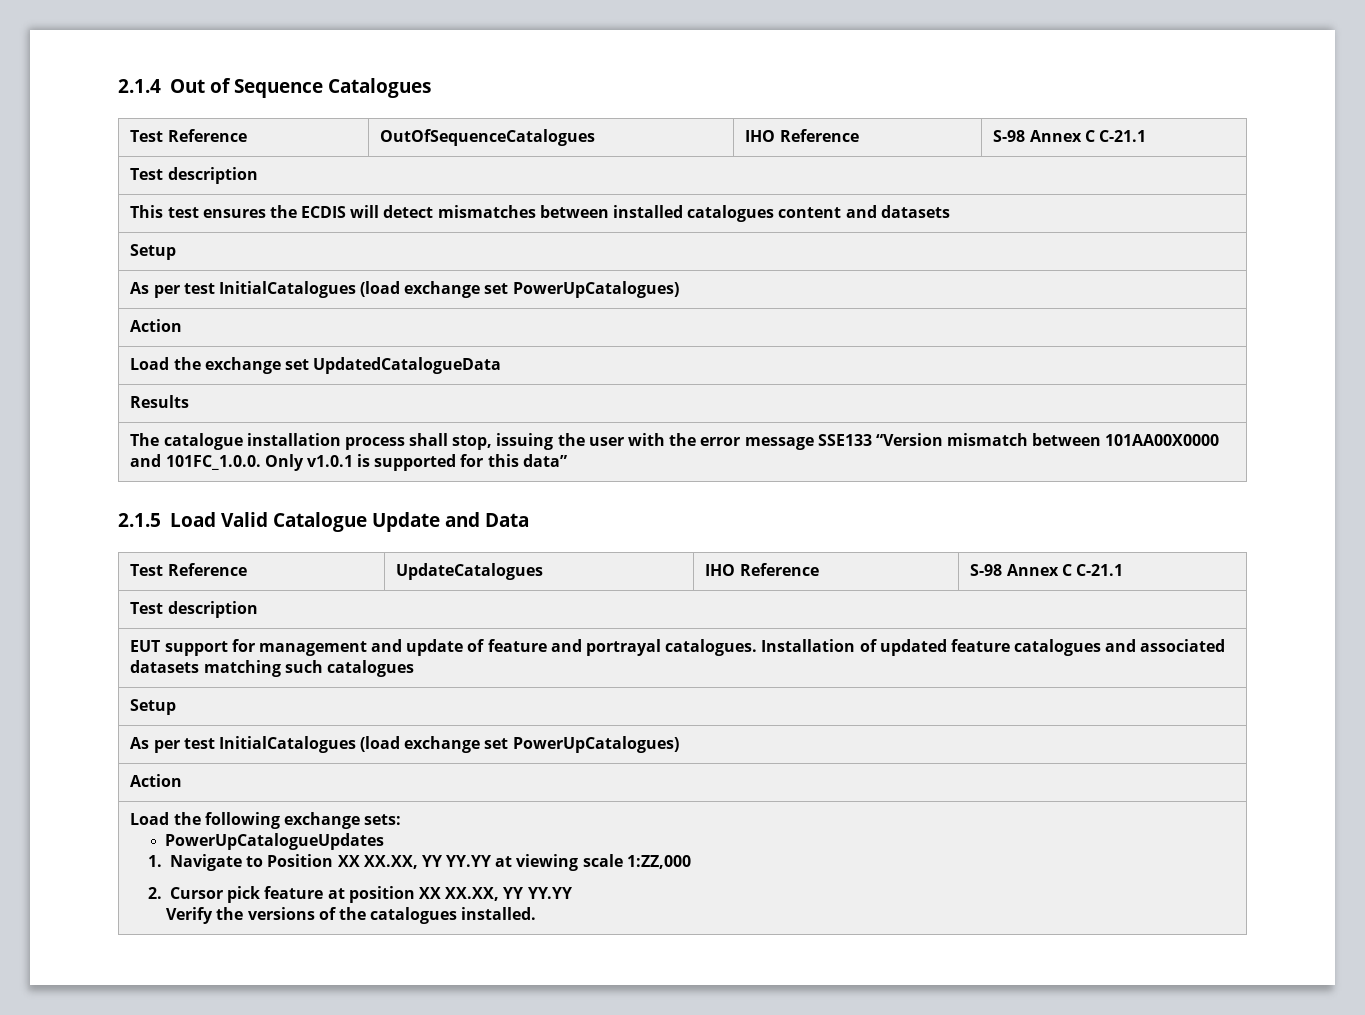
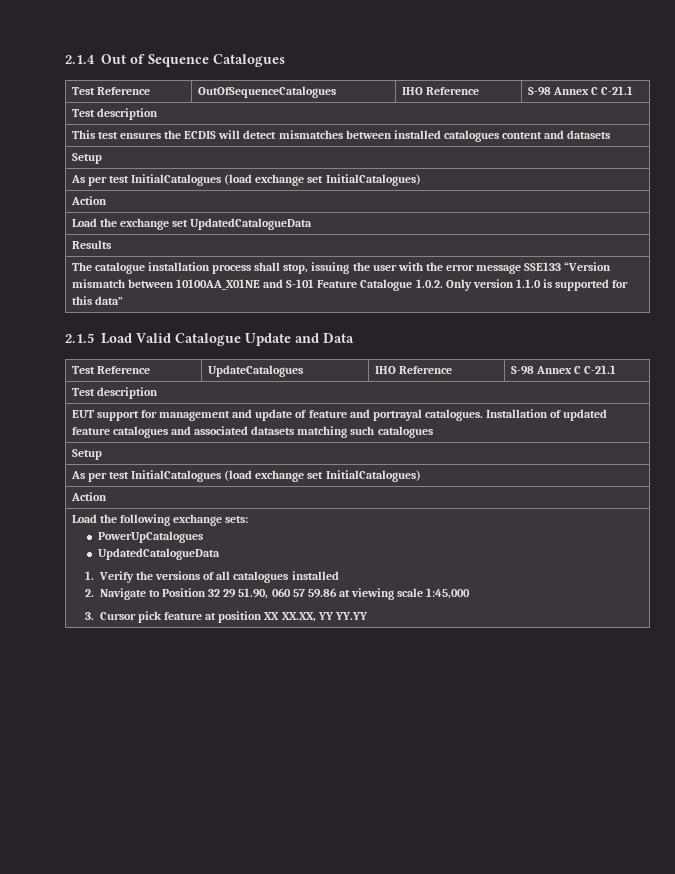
[512,281,679,298] PowerUpCatalogues) -> [325,174,421,186] InitialCatalogues)
[1105,434,1220,446] [130,454,353,471] 101AA00X0000 and 101FC_1.0.0. Only v1.0.1 -> [176,279,541,291] 10100AA_X01NE and S-101 Feature Catalogue 1.0.2. Only version 1.1.0
[512,736,679,753] PowerUpCatalogues) -> [325,470,421,482] InitialCatalogues)
[165,833,385,850] [148,854,492,871] PowerUpCatalogueUpdates // 1. Navigate to Position XX XX.XX, YY YY.YY -> [97,531,203,543] [97,548,220,560] [85,571,339,583] [85,588,337,600] PowerUpCatalogues // UpdatedCatalogueData // 1. Verify the versions of all catalogues installed // 2. Navigate to Position 32 29 51.90, 060 57 59.86
[626,855,691,869] [148,887,163,899] 1:ZZ,000 // 2. -> [426,588,471,599] [85,612,95,620] 1:45,000 // 3.
[166,907,537,924] // Verify the versions of the catalogues installed. -> (368, 616) none

